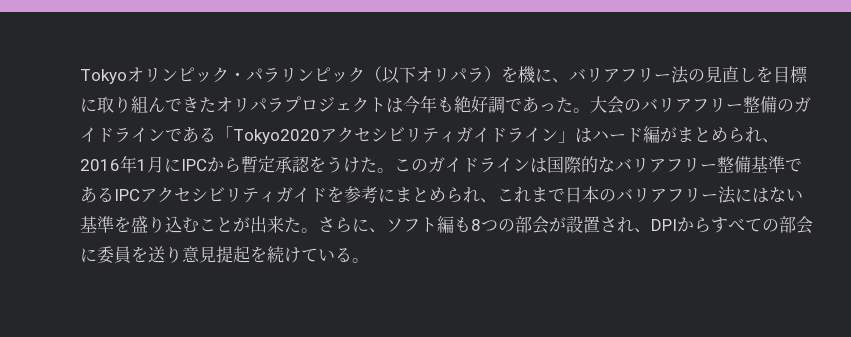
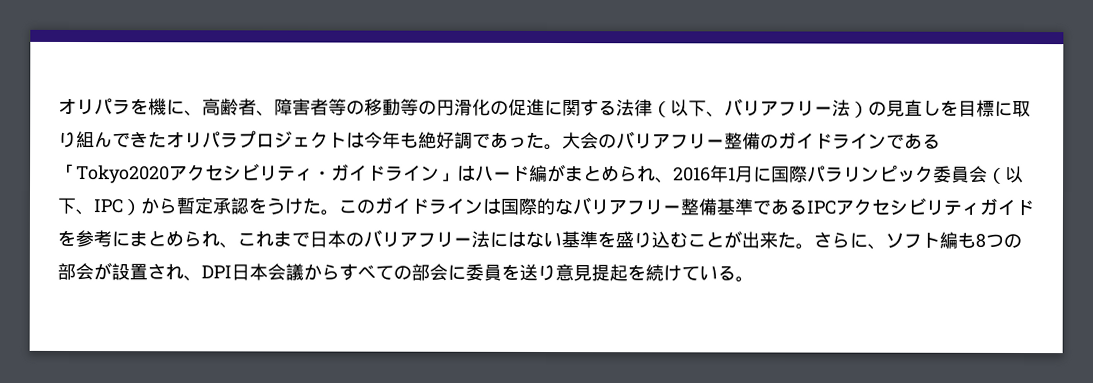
[80,66,501,84] Tokyoオリンピック・パラリンピック（以下オリパラ） -> [58,98,131,116] オリパラ
[569,66,689,84] バリアフリー法 -> [202,98,869,118] 高齢者、障害者等の移動等の円滑化の促進に関する法律（以下、バリアフリー法）
(456, 136) none -> [313,170,332,180] ・
[181,159,207,171] IPC -> [771,164,1024,184] [57,197,141,216] 国際パラリンピック委員会（以下、IPC）
(677, 225) none -> [231,263,304,281] 日本会議

